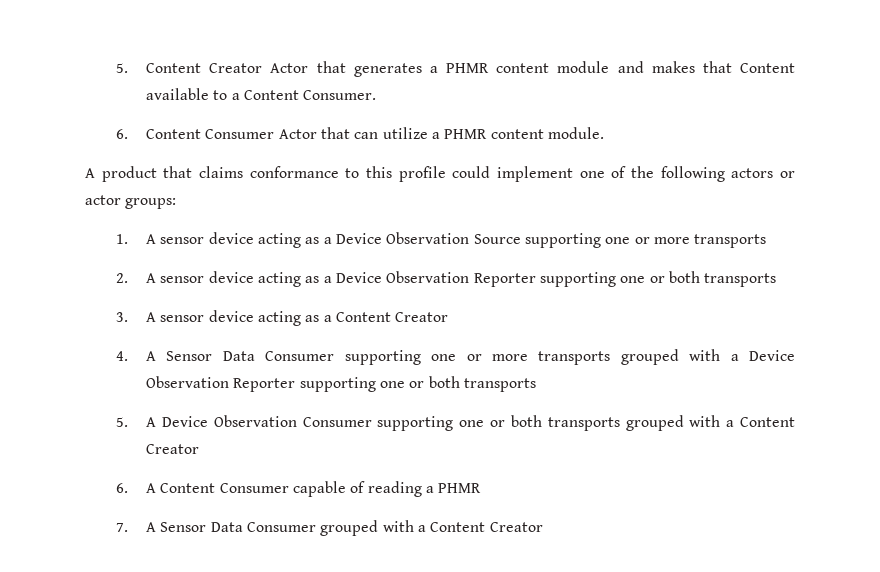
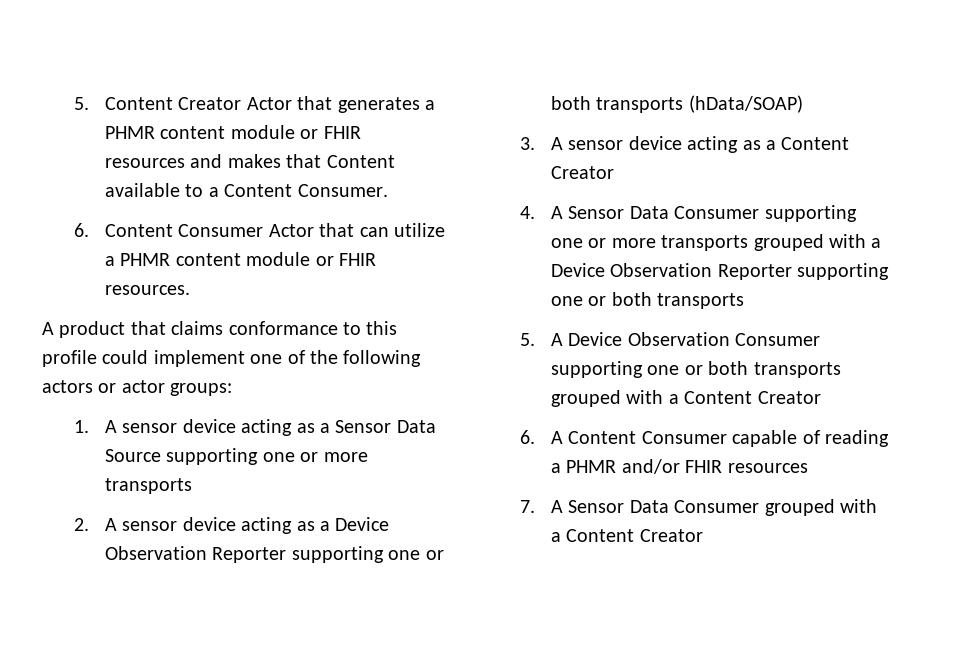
(610, 67) none -> [300,126,361,139] [104,158,185,168] or FHIR resources
[547,127,604,139] module. -> [246,252,376,266] [104,285,190,295] module or FHIR resources.
[335,232,470,244] Device Observation -> [335,420,436,433] Sensor Data
(777, 280) none -> [688,95,803,113] (hData/SOAP)
(482, 488) none -> [621,459,808,474] and/or FHIR resources

